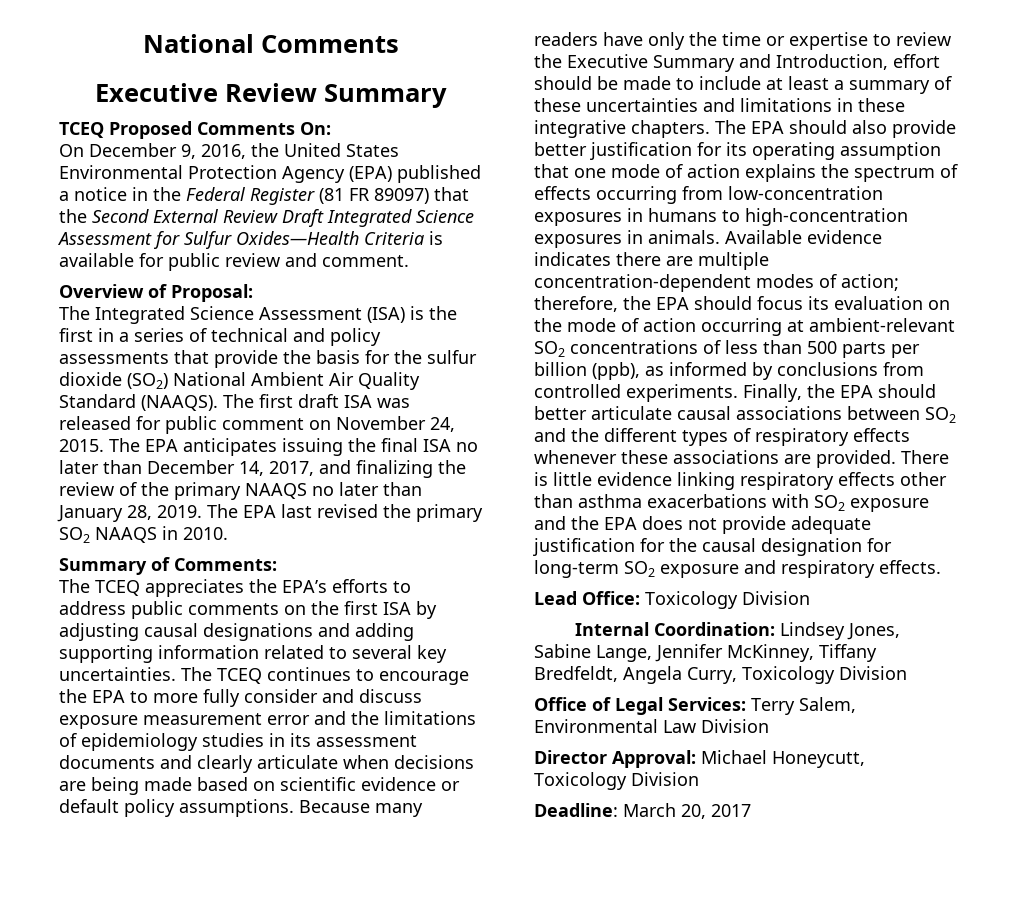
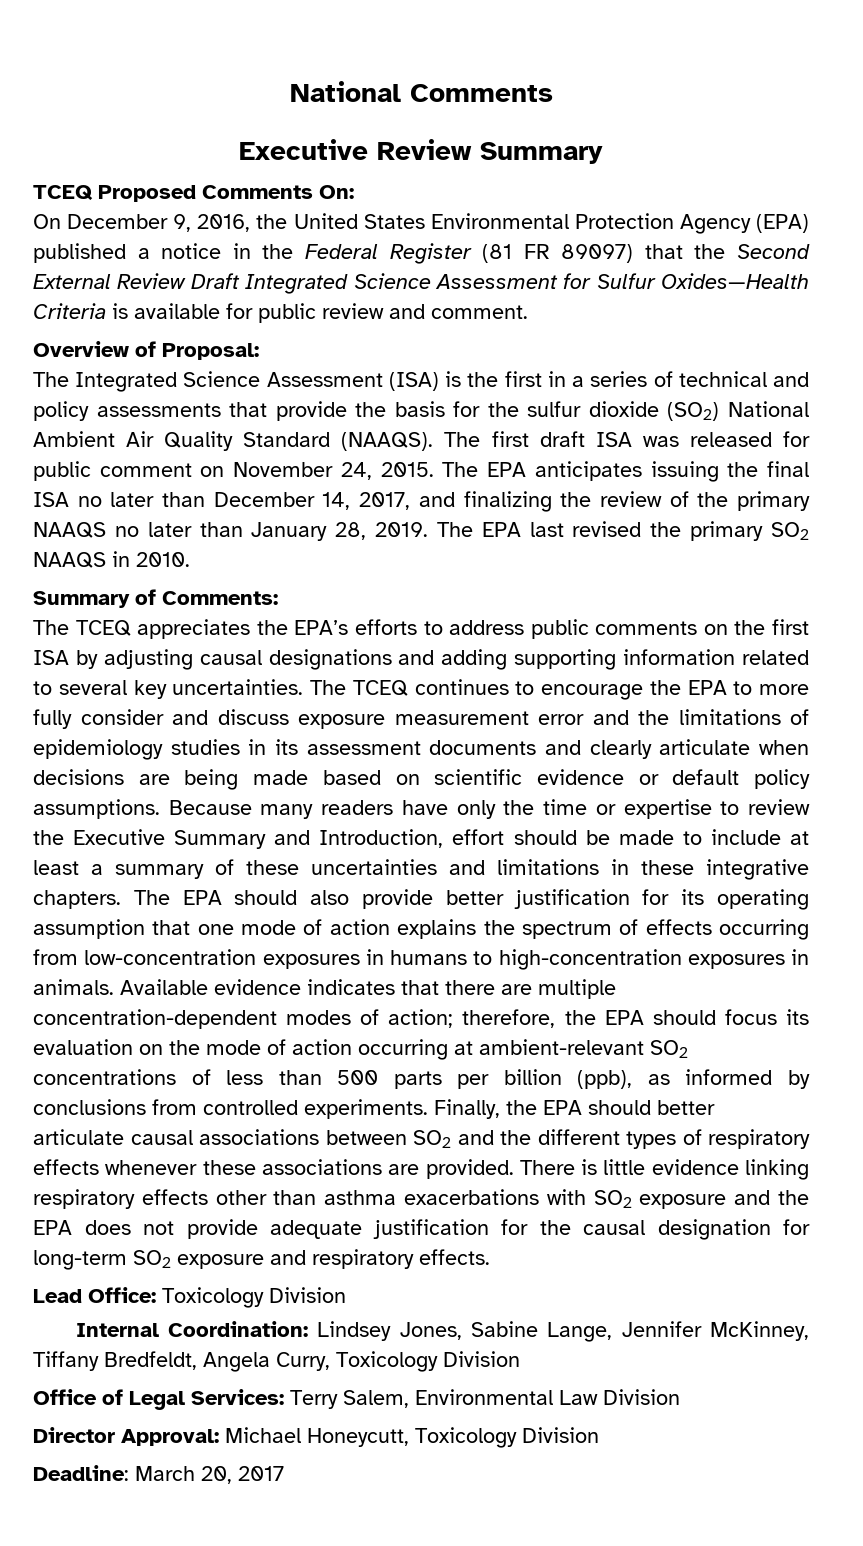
(611, 259) none -> [401,980,439,995] that

